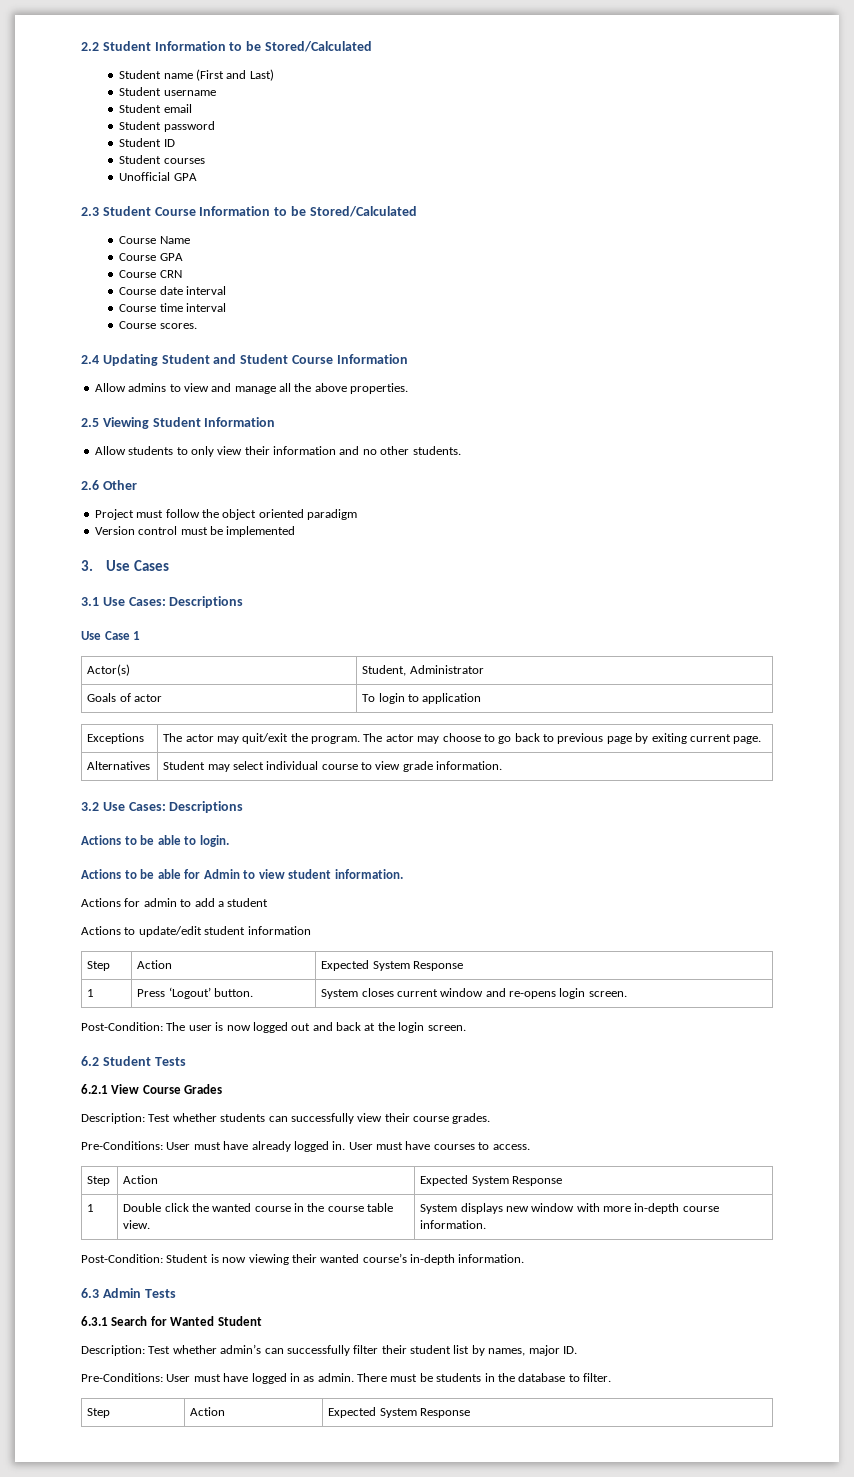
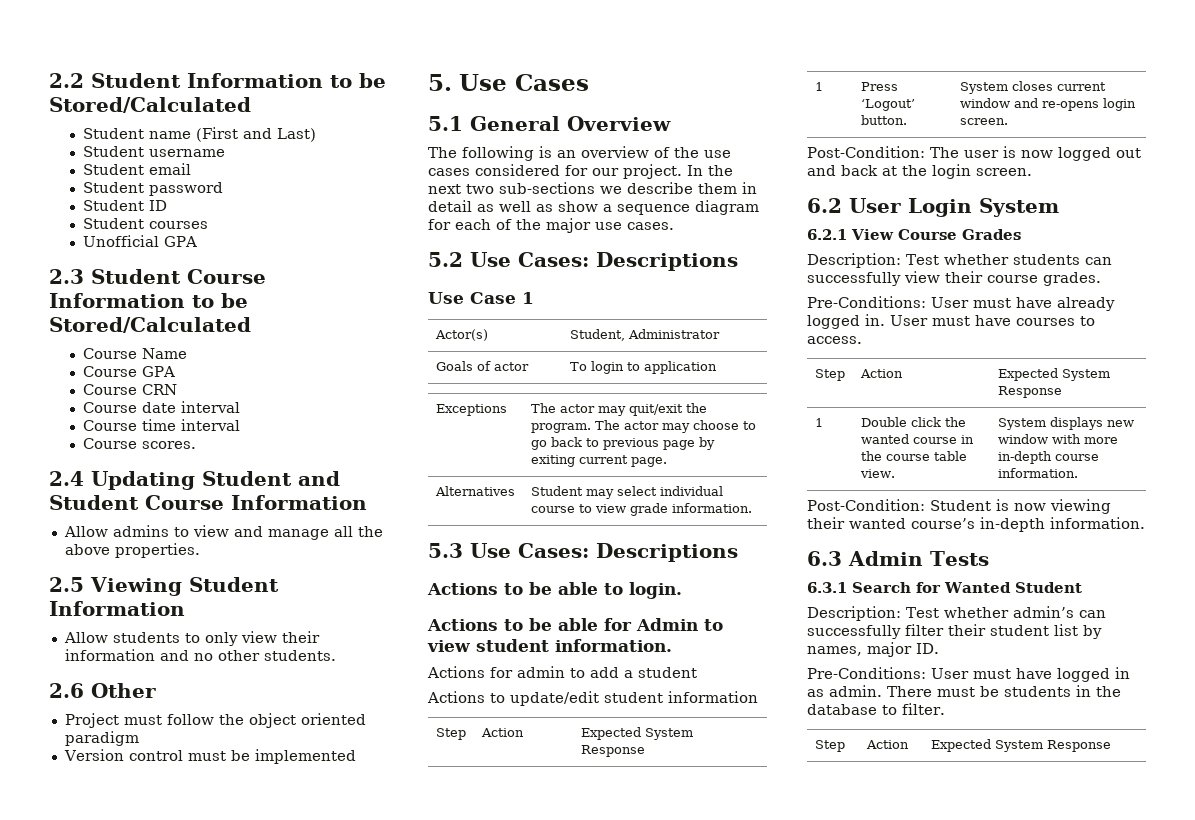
[81,560,93,571] 3. -> [428,74,452,91] 5.
[81,597,99,606] 3.1 -> [428,116,671,131] [428,146,731,161] [428,164,733,179] [428,182,757,194] [428,200,759,215] [428,218,674,233] [428,252,463,267] 5.1 General Overview // The following is an overview of the use cases considered for our project. In the next two sub-sections we describe them in detail as well as show a sequence diagram for each of the major use cases. // 5.2
[81,802,99,811] 3.2 -> [428,543,463,558] 5.3
[102,1056,186,1066] Student Tests -> [849,198,1059,217] User Login System

